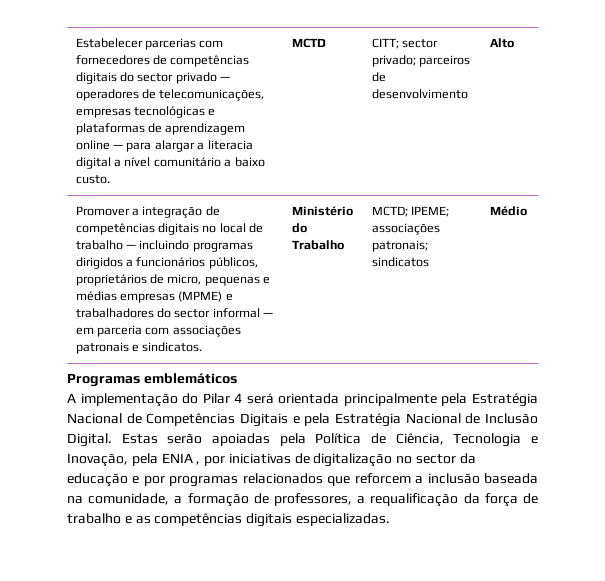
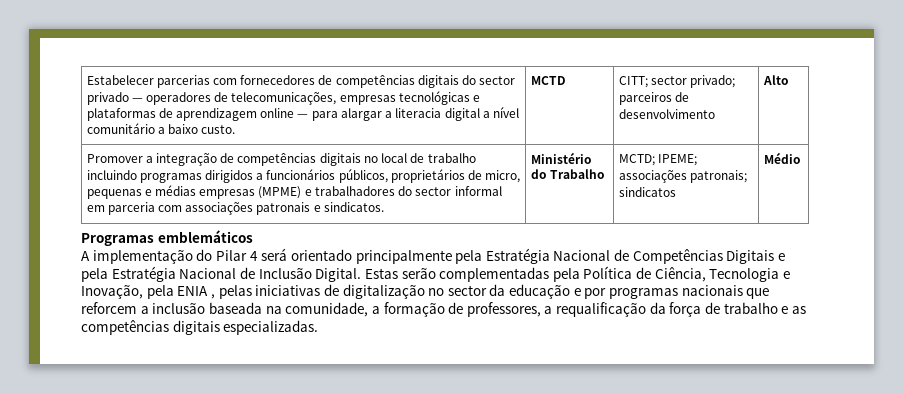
[126,244,137,249] — -> (476, 158) none
[263,312,274,317] — -> (502, 191) none
[278,393,340,404] orientada -> [290,249,352,261] orientado
[212,433,270,446] apoiadas -> [439,267,550,282] complementadas
[204,456,226,466] por -> [218,285,252,299] pelas
[242,473,323,484] relacionados -> [681,285,743,296] nacionais

